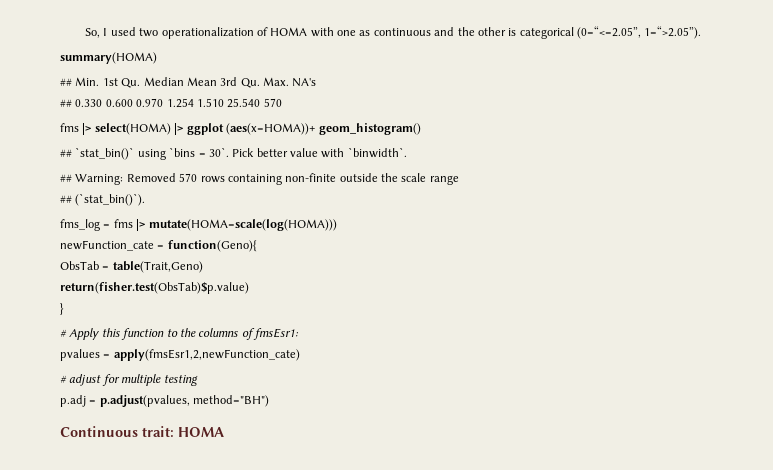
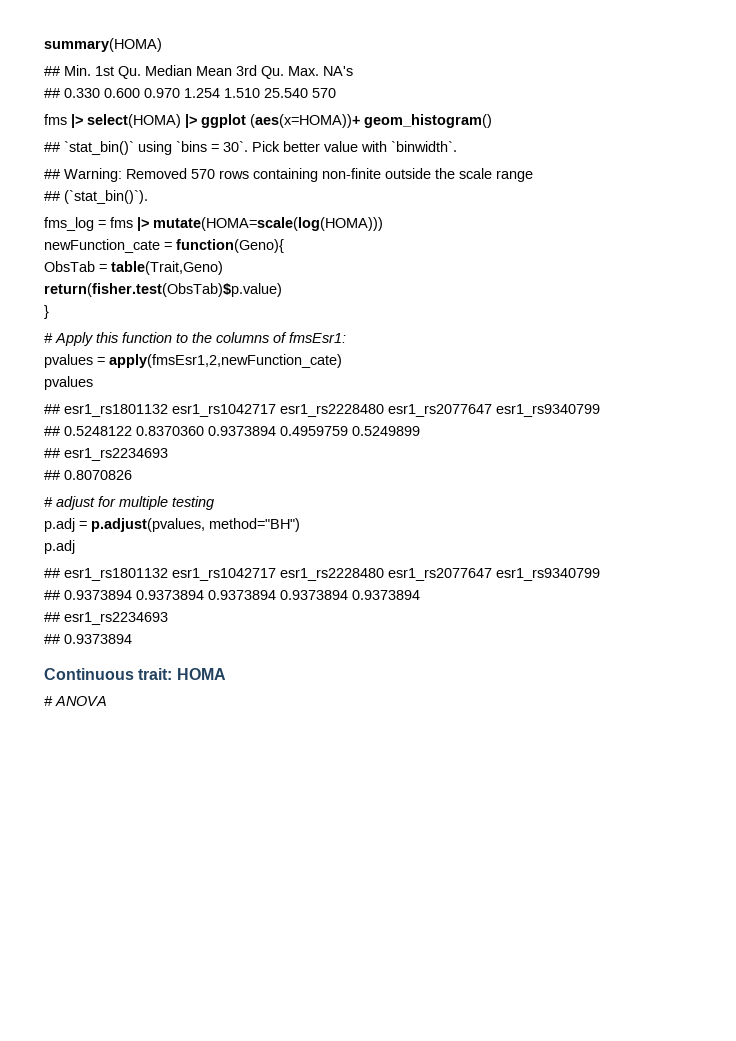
[85,26,702,39] So, I used two operationalization of HOMA with one as continuous and the other is categorical (0=“<=2.05”, 1=“>2.05”). // -> (44, 45) none
(300, 355) none -> [44,376,93,390] [44,404,600,417] [44,426,420,436] [44,448,168,461] [44,470,132,480] // pvalues // ## esr1_rs1801132 esr1_rs1042717 esr1_rs2228480 esr1_rs2077647 esr1_rs9340799 // ## 0.5248122 0.8370360 0.9373894 0.4959759 0.5249899 // ## esr1_rs2234693 // ## 0.8070826
(270, 401) none -> [44,540,75,554] [44,568,600,581] [44,590,420,600] [44,612,168,625] [44,634,132,644] // p.adj // ## esr1_rs1801132 esr1_rs1042717 esr1_rs2228480 esr1_rs2077647 esr1_rs9340799 // ## 0.9373894 0.9373894 0.9373894 0.9373894 0.9373894 // ## esr1_rs2234693 // ## 0.9373894
(224, 432) none -> [44,696,107,706] // # ANOVA

